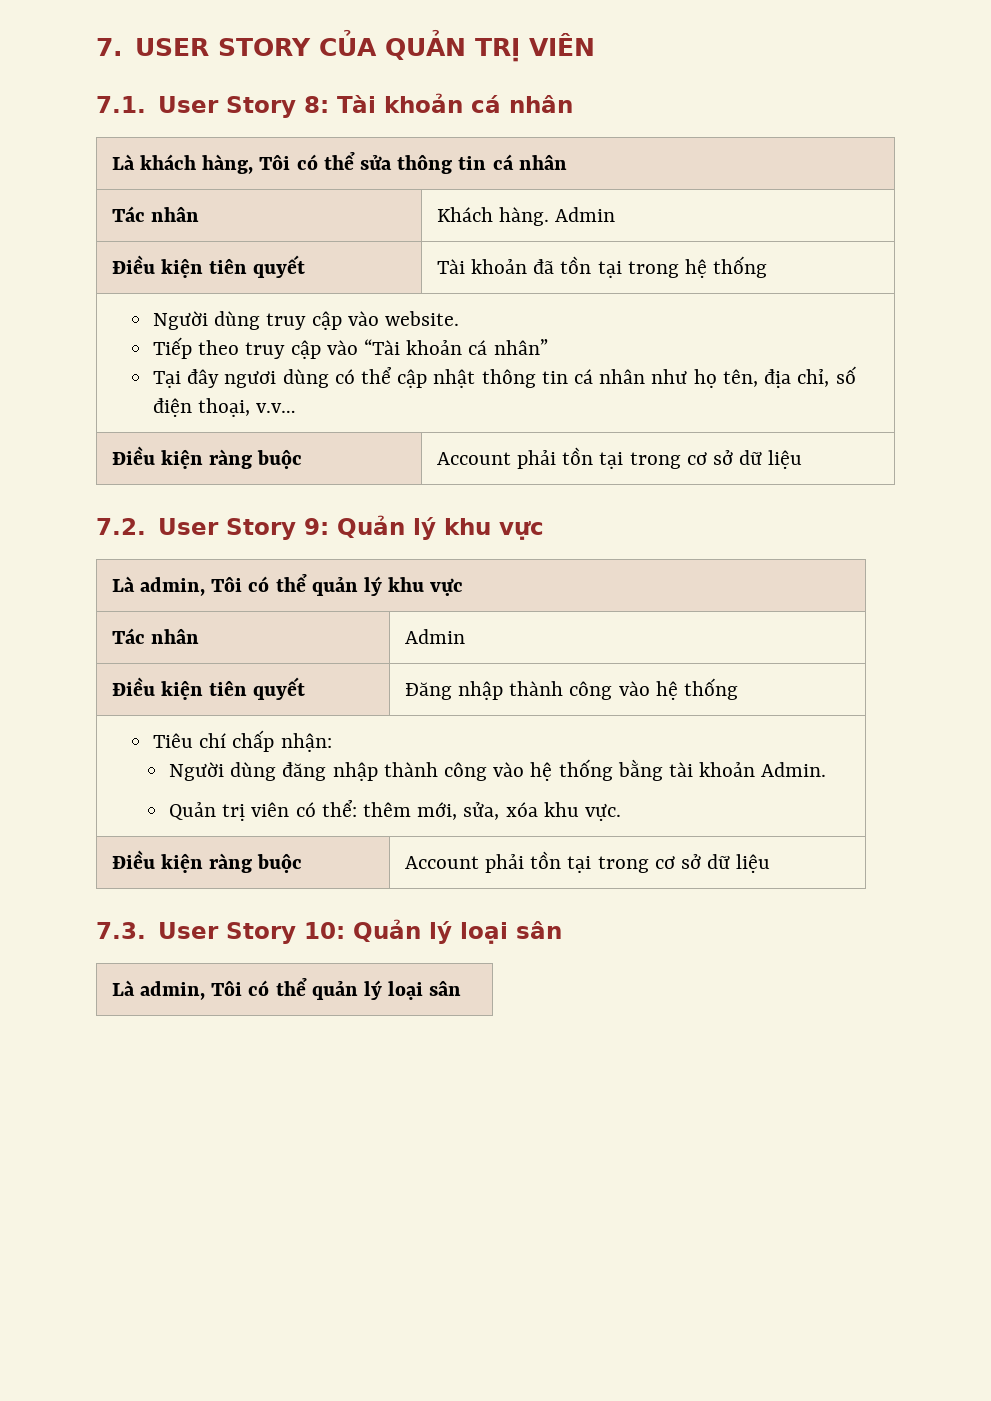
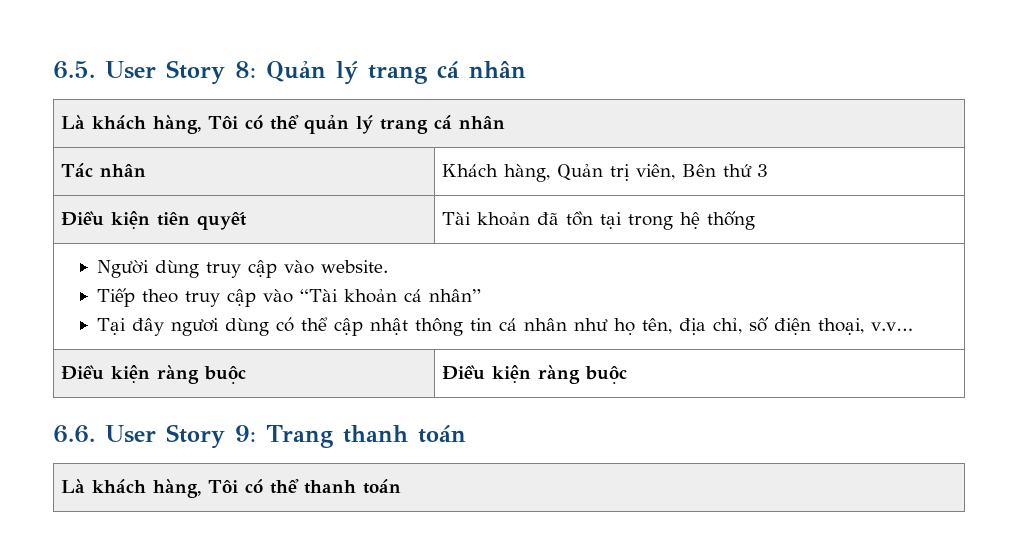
[96,29,596,62] [96,93,464,118] 7. USER STORY CỦA QUẢN TRỊ VIÊN // 7.1. User Story 8: Tài khoản -> [53,60,427,85] 6.5. User Story 8: Quản lý trang
[359,154,487,174] sửa thông tin -> [304,115,429,134] quản lý trang
[498,207,616,226] hàng. Admin -> [504,164,769,182] hàng, Quản trị viên, Bên thứ 3
[436,447,803,469] [96,515,544,540] [111,573,464,596] [111,628,199,644] [404,629,465,644] [111,677,306,700] [404,678,738,700] [152,730,332,752] [168,759,827,781] [168,800,622,821] [111,850,303,873] [404,851,771,873] [96,919,562,944] [111,977,462,1000] Account phải tồn tại trong cơ sở dữ liệu // 7.2. User Story 9: Quản lý khu vực // Là admin, Tôi có thể quản lý khu vực // Tác nhân | Admin // Điều kiện tiên quyết | Đăng nhập thành công vào hệ thống // Tiêu chí chấp nhận: // Người dùng đăng nhập thành công vào hệ thống bằng tài khoản Admin. // Quản trị viên có thể: thêm mới, sửa, xóa khu vực. // Điều kiện ràng buộc | Account phải tồn tại trong cơ sở dữ liệu // 7.3. User Story 10: Quản lý loại sân // Là admin, Tôi có thể quản lý loại sân -> [442,365,628,384] [53,424,467,449] [61,479,402,498] Điều kiện ràng buộc // 6.6. User Story 9: Trang thanh toán // Là khách hàng, Tôi có thể thanh toán

